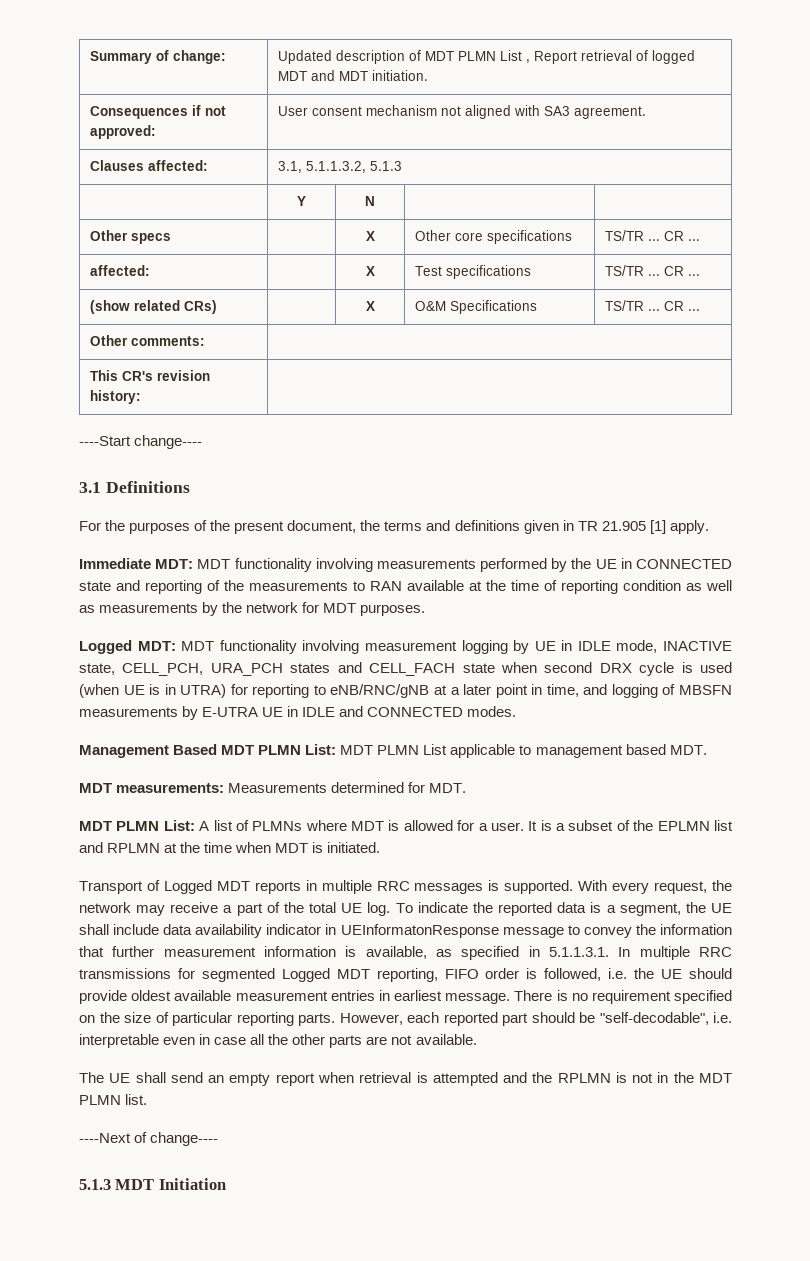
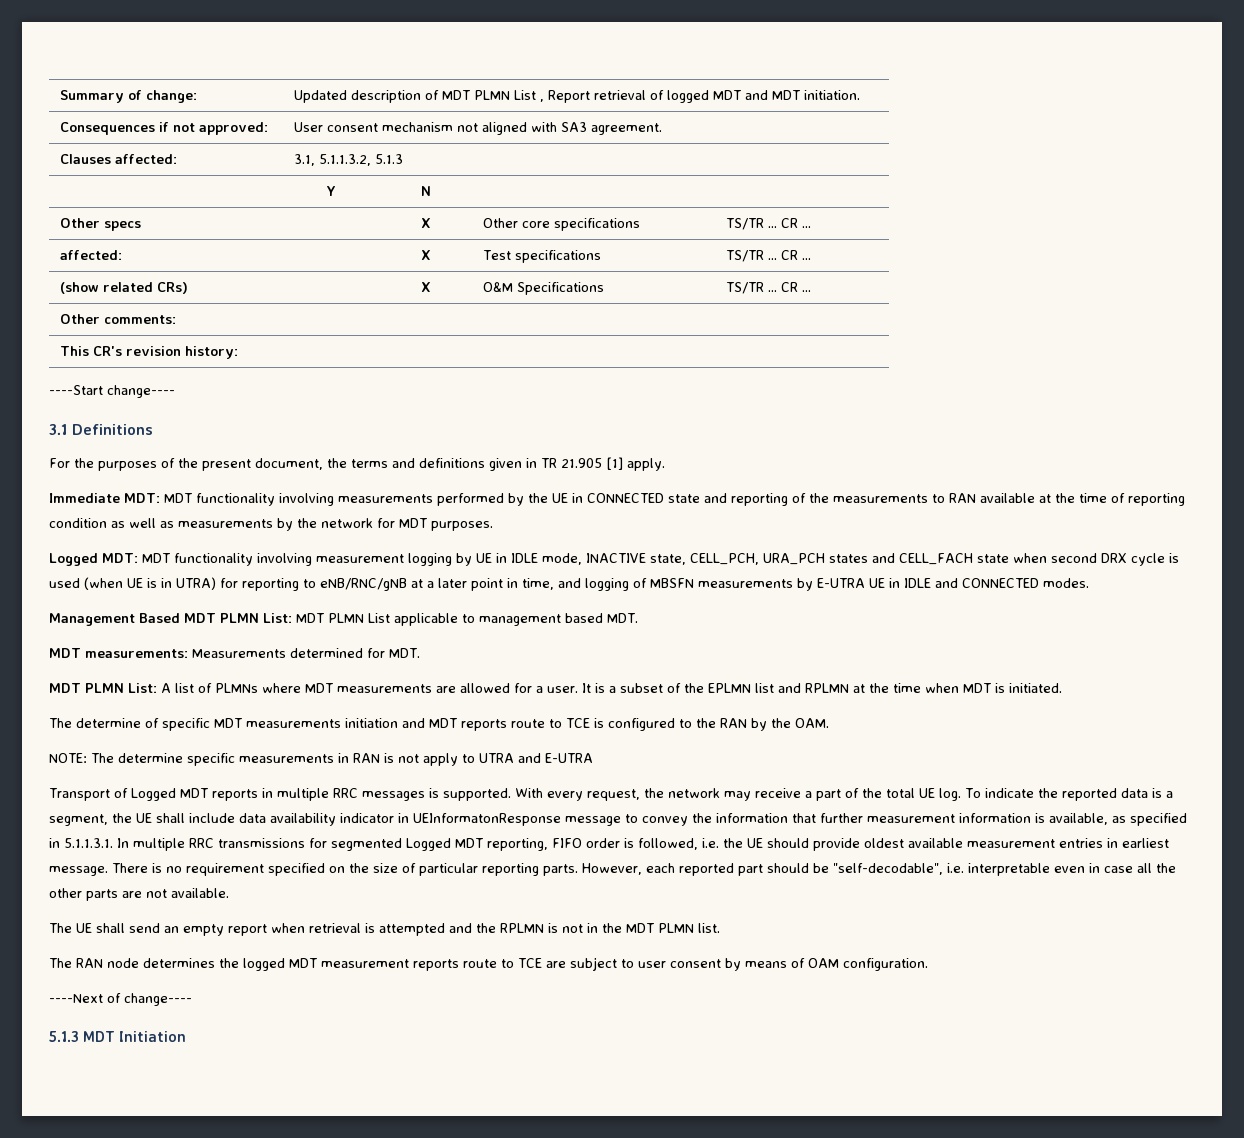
[388,820,400,831] is -> [337,684,456,693] measurements are
(381, 847) none -> [49,718,829,731] [49,753,593,766] // The determine of specific MDT measurements initiation and MDT reports route to TCE is configured to the RAN by the OAM. // NOTE: The determine specific measurements in RAN is not apply to UTRA and E-UTRA
(148, 1099) none -> [49,957,928,971] // The RAN node determines the logged MDT measurement reports route to TCE are subject to user consent by means of OAM configuration.

